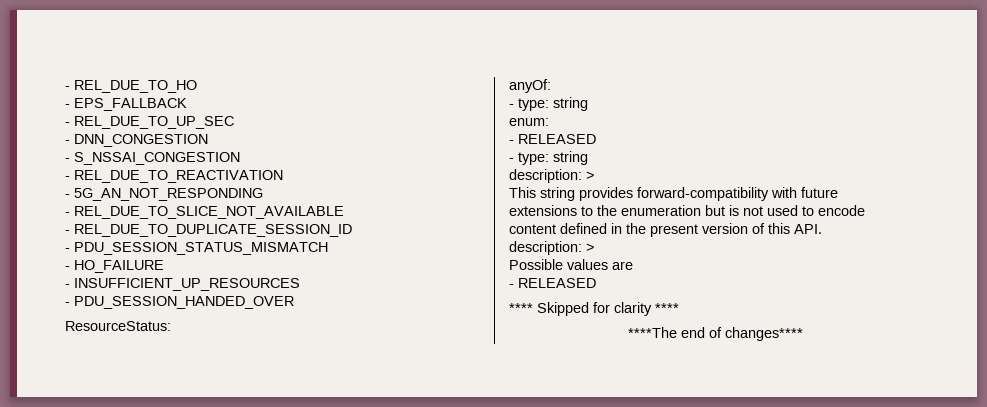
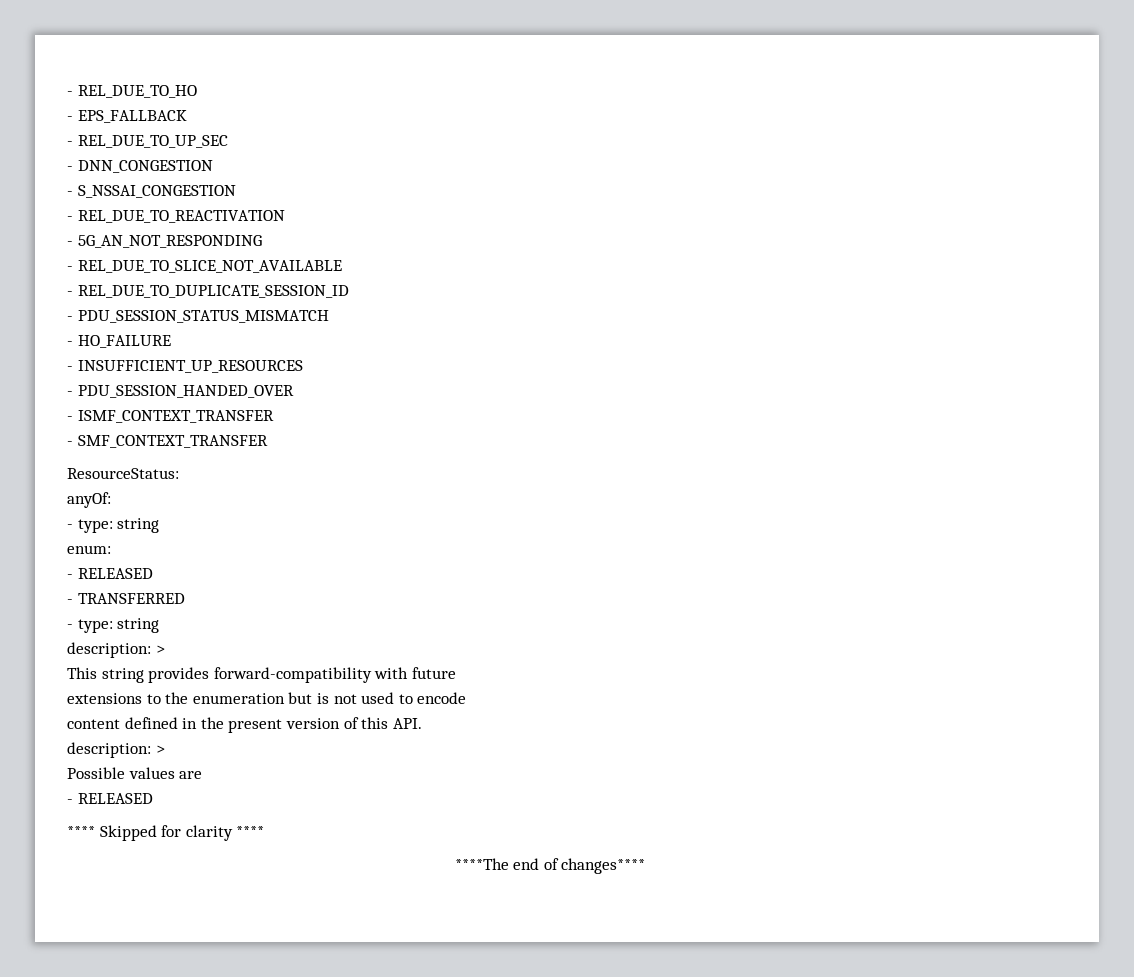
(294, 302) none -> [67,410,274,423] [67,435,268,448] // - ISMF_CONTEXT_TRANSFER // - SMF_CONTEXT_TRANSFER
(596, 139) none -> [67,593,185,604] // - TRANSFERRED

